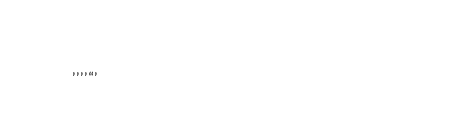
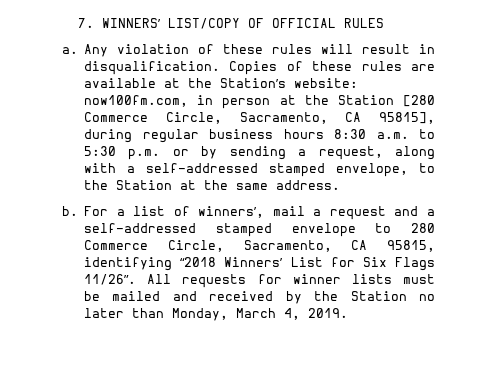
[72,71,99,82] ’’’’“’ -> [77,18,384,29] [61,44,436,57] [84,61,435,75] [84,78,359,88] [84,95,435,109] [84,112,435,124] [84,129,435,143] [84,146,435,160] [84,163,435,177] [84,180,341,190] [61,206,436,220] [84,223,435,237] [84,240,435,252] [84,257,435,271] [84,274,435,288] [84,291,435,304] [84,308,349,321] 7. WINNERS’ LIST/COPY OF OFFICIAL RULES // a. Any violation of these rules will result in disqualification. Copies of these rules are available at the Station’s website: now100fm.com, in person at the Station [280 Commerce Circle, Sacramento, CA 95815], during regular business hours 8:30 a.m. to 5:30 p.m. or by sending a request, along with a self-addressed stamped envelope, to the Station at the same address. // b. For a list of winners’, mail a request and a self-addressed stamped envelope to 280 Commerce Circle, Sacramento, CA 95815, identifying “2018 Winners’ List for Six Flags 11/26”. All requests for winner lists must be mailed and received by the Station no later than Monday, March 4, 2019.

